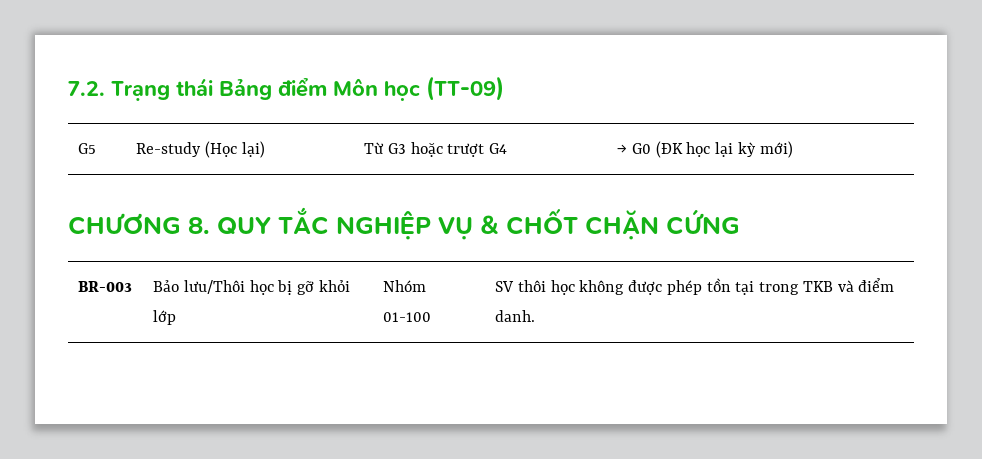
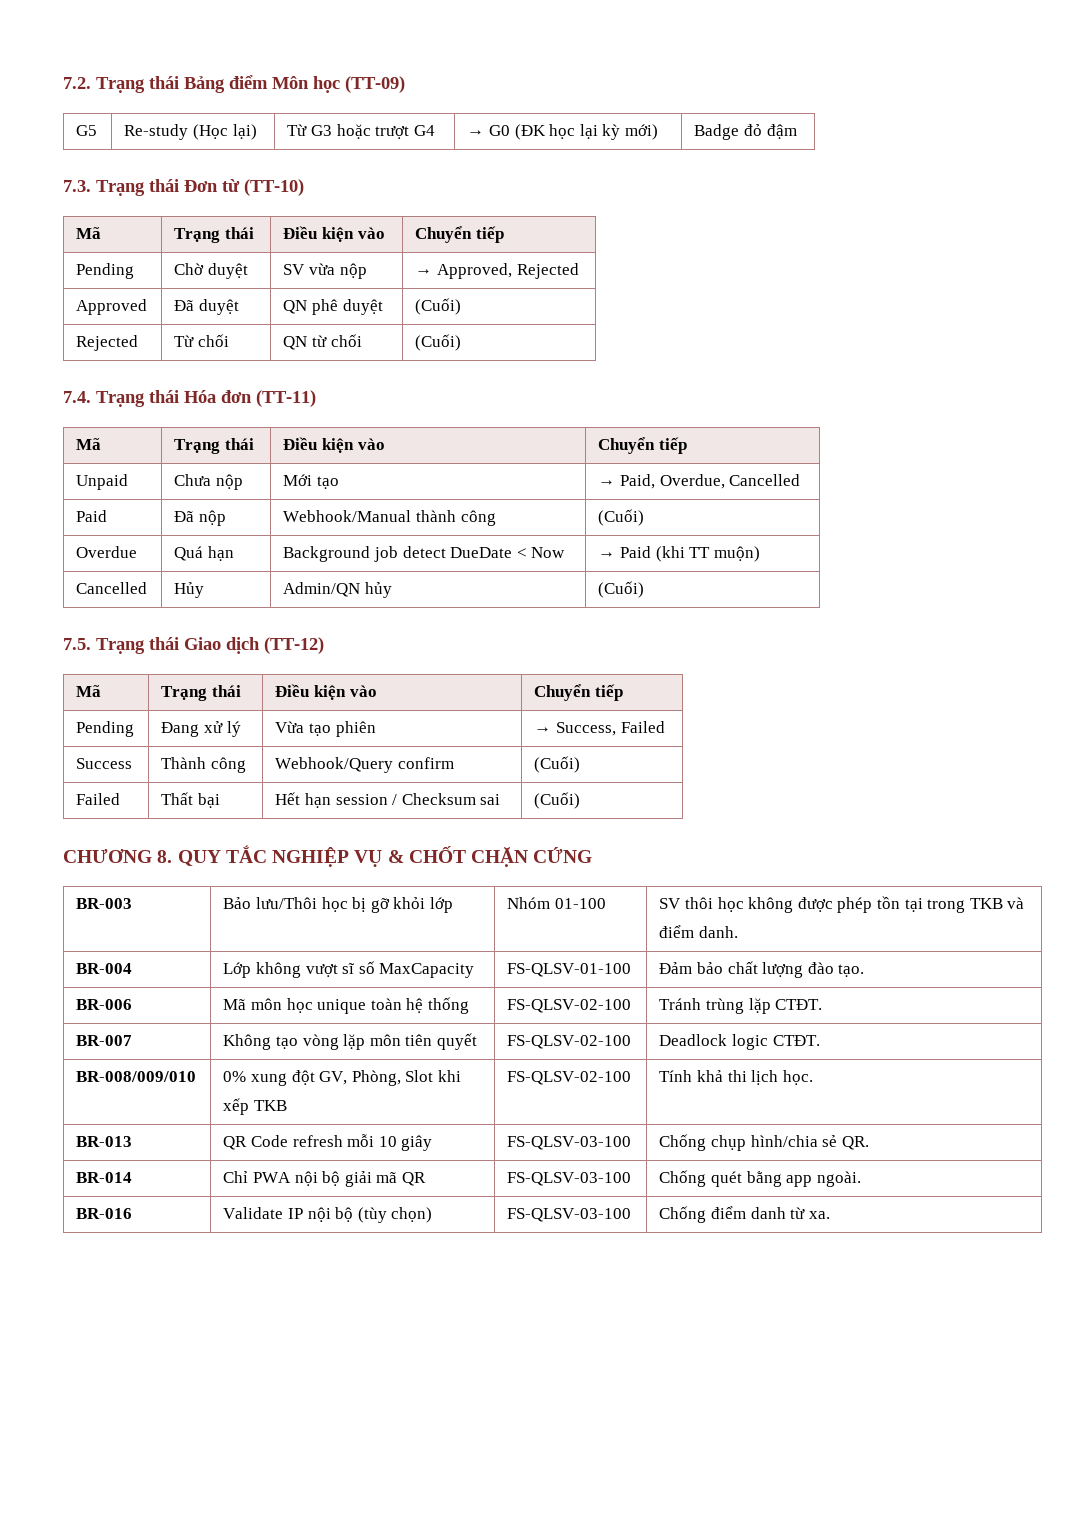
(793, 149) none -> [694,124,797,140] [63,179,304,196] [76,227,102,239] [174,227,254,243] [283,226,385,242] [415,226,504,243] [76,263,135,279] [174,263,248,279] [283,263,367,279] [415,263,579,279] [76,299,148,315] [174,299,239,315] [283,299,383,315] [415,298,462,315] [76,335,139,351] [174,334,229,347] [283,334,362,350] [415,334,462,351] [63,390,316,407] [76,438,102,450] [174,438,254,454] [283,437,385,453] [598,437,687,454] [76,474,129,490] [174,474,243,490] [283,474,339,489] [598,474,801,489] [76,510,108,522] [174,510,226,526] [283,510,496,526] [598,509,645,526] [76,546,138,558] [174,546,234,561] [283,546,566,562] [598,546,760,562] [76,582,148,594] [174,582,205,598] [283,582,392,598] [598,581,645,598] [63,637,324,654] [76,685,102,697] [161,685,241,701] [275,684,377,700] [534,684,623,701] [76,721,135,737] [161,721,241,737] [275,721,376,737] [534,721,665,736] [76,758,133,769] [161,757,246,773] [275,757,454,773] [534,756,581,773] [76,793,121,805] [161,792,220,808] [275,792,501,808] [534,792,581,809] | Badge đỏ đậm // 7.3. Trạng thái Đơn từ (TT-10) // Mã | Trạng thái | Điều kiện vào | Chuyển tiếp // Pending | Chờ duyệt | SV vừa nộp | → Approved, Rejected // Approved | Đã duyệt | QN phê duyệt | (Cuối) // Rejected | Từ chối | QN từ chối | (Cuối) // 7.4. Trạng thái Hóa đơn (TT-11) // Mã | Trạng thái | Điều kiện vào | Chuyển tiếp // Unpaid | Chưa nộp | Mới tạo | → Paid, Overdue, Cancelled // Paid | Đã nộp | Webhook/Manual thành công | (Cuối) // Overdue | Quá hạn | Background job detect DueDate < Now | → Paid (khi TT muộn) // Cancelled | Hủy | Admin/QN hủy | (Cuối) // 7.5. Trạng thái Giao dịch (TT-12) // Mã | Trạng thái | Điều kiện vào | Chuyển tiếp // Pending | Đang xử lý | Vừa tạo phiên | → Success, Failed // Success | Thành công | Webhook/Query confirm | (Cuối) // Failed | Thất bại | Hết hạn session / Checksum sai | (Cuối)
(536, 316) none -> [76,963,133,974] [223,961,475,978] [507,963,632,977] [659,961,865,978] [76,999,133,1010] [223,997,469,1014] [507,999,632,1013] [659,998,823,1014] [76,1035,133,1046] [223,1033,477,1050] [507,1035,632,1049] [659,1034,820,1050] [76,1071,197,1082] [223,1070,461,1086] [223,1098,287,1115] [507,1071,632,1085] [659,1070,813,1085] [76,1136,133,1147] [223,1134,433,1151] [507,1136,632,1150] [659,1134,869,1151] [76,1172,133,1183] [223,1171,426,1187] [507,1172,632,1186] [659,1170,861,1187] [76,1208,133,1219] [223,1207,433,1223] [507,1208,632,1222] [659,1206,830,1223] // BR-004 | Lớp không vượt sĩ số MaxCapacity | FS-QLSV-01-100 | Đảm bảo chất lượng đào tạo. // BR-006 | Mã môn học unique toàn hệ thống | FS-QLSV-02-100 | Tránh trùng lặp CTĐT. // BR-007 | Không tạo vòng lặp môn tiên quyết | FS-QLSV-02-100 | Deadlock logic CTĐT. // BR-008/009/010 | 0% xung đột GV, Phòng, Slot khi xếp TKB | FS-QLSV-02-100 | Tính khả thi lịch học. // BR-013 | QR Code refresh mỗi 10 giây | FS-QLSV-03-100 | Chống chụp hình/chia sẻ QR. // BR-014 | Chỉ PWA nội bộ giải mã QR | FS-QLSV-03-100 | Chống quét bằng app ngoài. // BR-016 | Validate IP nội bộ (tùy chọn) | FS-QLSV-03-100 | Chống điểm danh từ xa.

